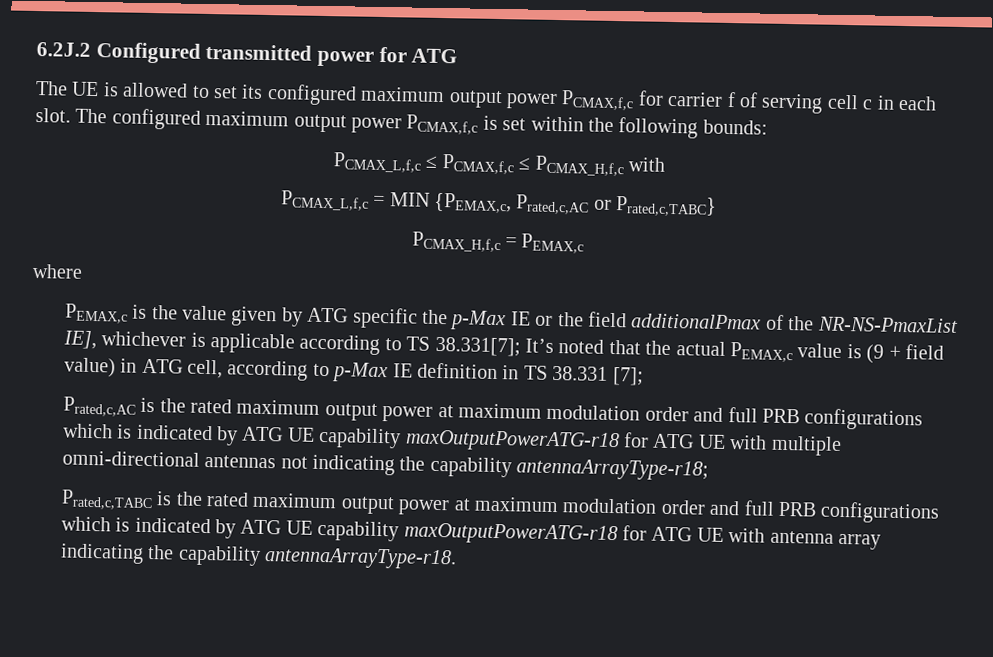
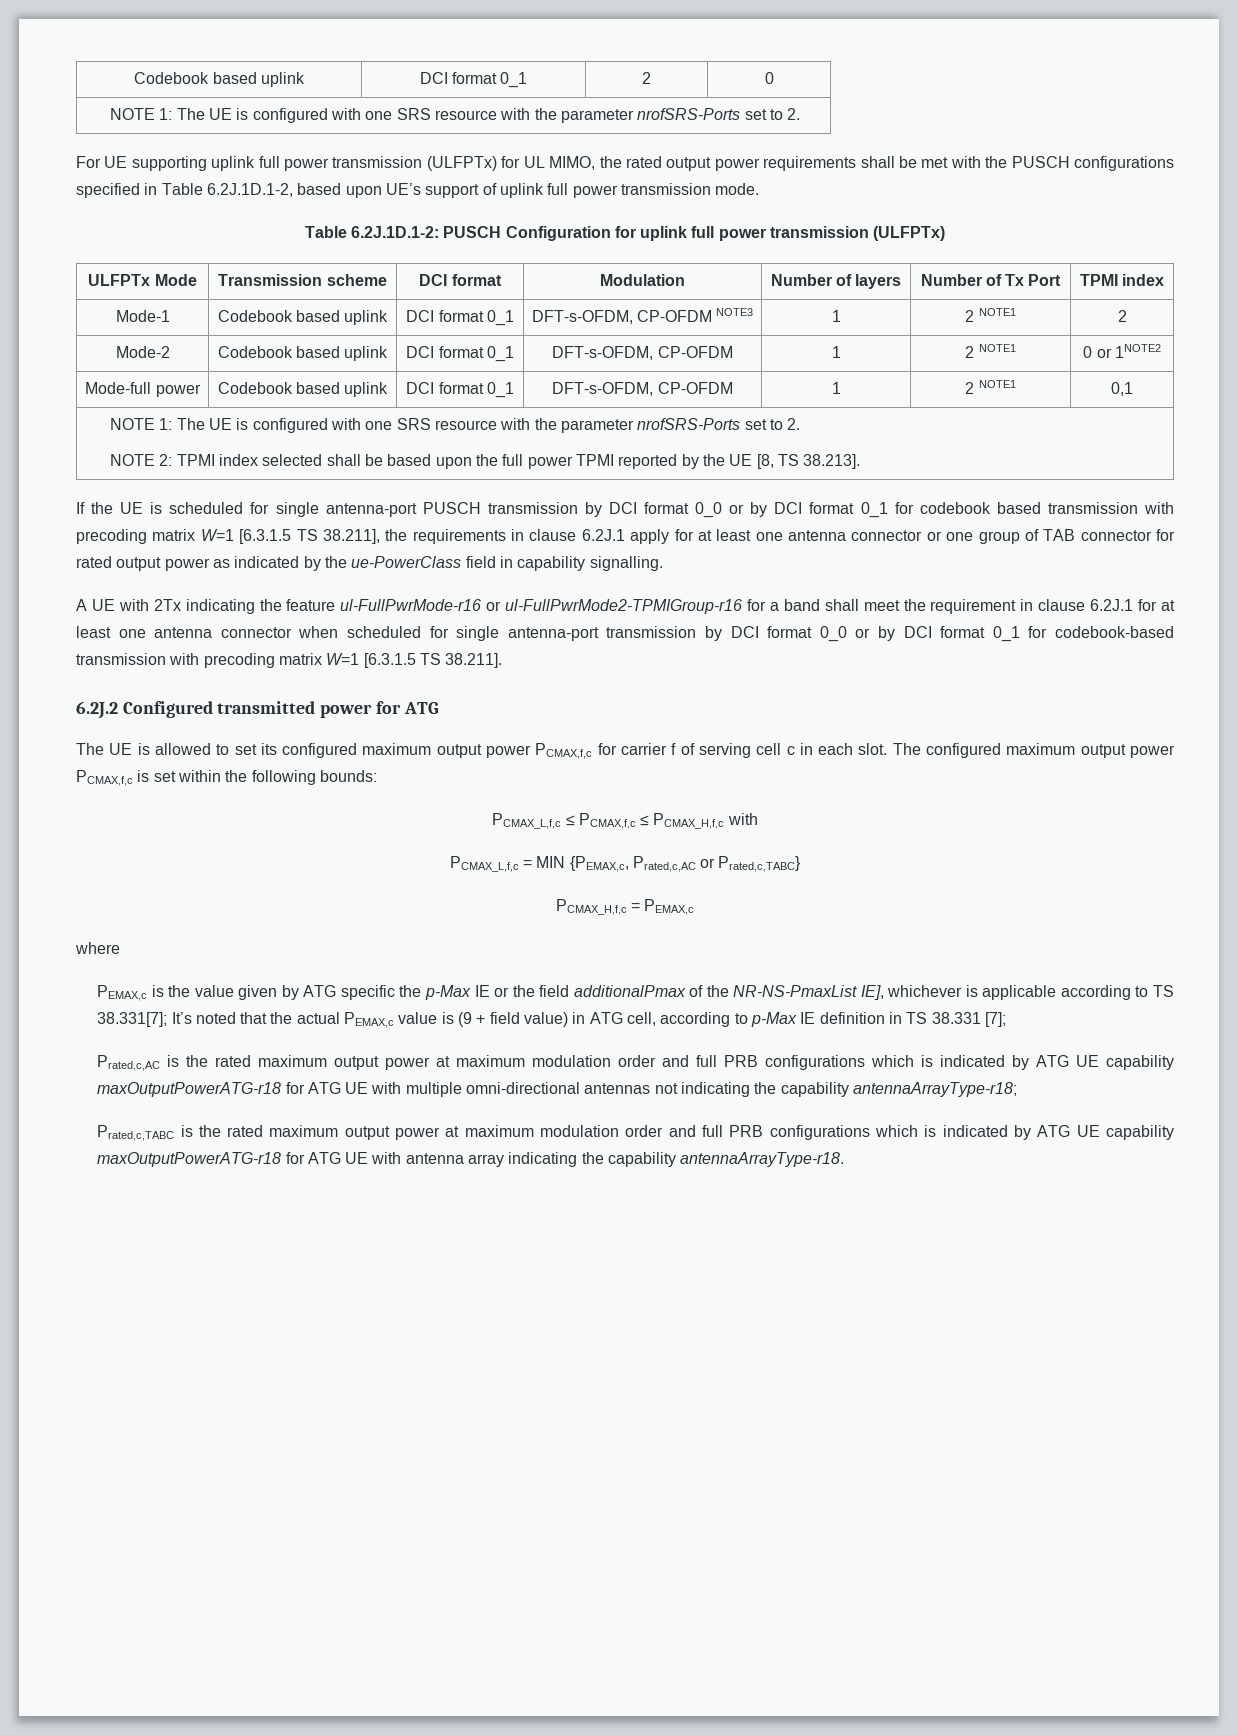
(36, 49) none -> [134,72,305,87] [419,72,528,88] [641,72,651,84] [764,72,774,84] [110,108,801,123] [76,156,1174,171] [76,183,760,198] [304,226,946,241] [88,274,197,286] [218,274,387,286] [419,274,502,286] [599,274,685,286] [770,274,902,289] [920,274,1062,286] [1079,274,1165,286] [115,310,170,322] [217,310,389,325] [406,310,514,326] [531,308,754,324] [831,310,841,322] [965,308,1016,322] [1117,310,1127,322] [115,346,170,358] [217,346,389,361] [406,346,514,362] [552,346,733,360] [831,346,841,358] [965,344,1016,358] [1083,344,1161,358] [85,382,201,397] [217,382,389,397] [406,382,514,398] [552,382,733,396] [831,382,841,394] [965,380,1016,394] [1111,382,1133,396] [110,418,801,433] [110,454,861,469] [76,502,1174,518] [76,529,1175,544] [76,556,663,571] [76,599,1176,614] [76,626,1175,642] [76,653,503,668] Codebook based uplink | DCI format 0_1 | 2 | 0 // NOTE 1: The UE is configured with one SRS resource with the parameter nrofSRS-Ports set to 2. // For UE supporting uplink full power transmission (ULFPTx) for UL MIMO, the rated output power requirements shall be met with the PUSCH configurations specified in Table 6.2J.1D.1-2, based upon UE’s support of uplink full power transmission mode. // Table 6.2J.1D.1-2: PUSCH Configuration for uplink full power transmission (ULFPTx) // ULFPTx Mode | Transmission scheme | DCI format | Modulation | Number of layers | Number of Tx Port | TPMI index // Mode-1 | Codebook based uplink | DCI format 0_1 | DFT-s-OFDM, CP-OFDM NOTE3 | 1 | 2 NOTE1 | 2 // Mode-2 | Codebook based uplink | DCI format 0_1 | DFT-s-OFDM, CP-OFDM | 1 | 2 NOTE1 | 0 or 1NOTE2 // Mode-full power | Codebook based uplink | DCI format 0_1 | DFT-s-OFDM, CP-OFDM | 1 | 2 NOTE1 | 0,1 // NOTE 1: The UE is configured with one SRS resource with the parameter nrofSRS-Ports set to 2. // NOTE 2: TPMI index selected shall be based upon the full power TPMI reported by the UE [8, TS 38.213]. // If the UE is scheduled for single antenna-port PUSCH transmission by DCI format 0_0 or by DCI format 0_1 for codebook based transmission with precoding matrix W=1 [6.3.1.5 TS 38.211], the requirements in clause 6.2J.1 apply for at least one antenna connector or one group of TAB connector for rated output power as indicated by the ue-PowerClass field in capability signalling. // A UE with 2Tx indicating the feature ul-FullPwrMode-r16 or ul-FullPwrMode2-TPMIGroup-r16 for a band shall meet the requirement in clause 6.2J.1 for at least one antenna connector when scheduled for single antenna-port transmission by DCI format 0_0 or by DCI format 0_1 for codebook-based transmission with precoding matrix W=1 [6.3.1.5 TS 38.211]. //

